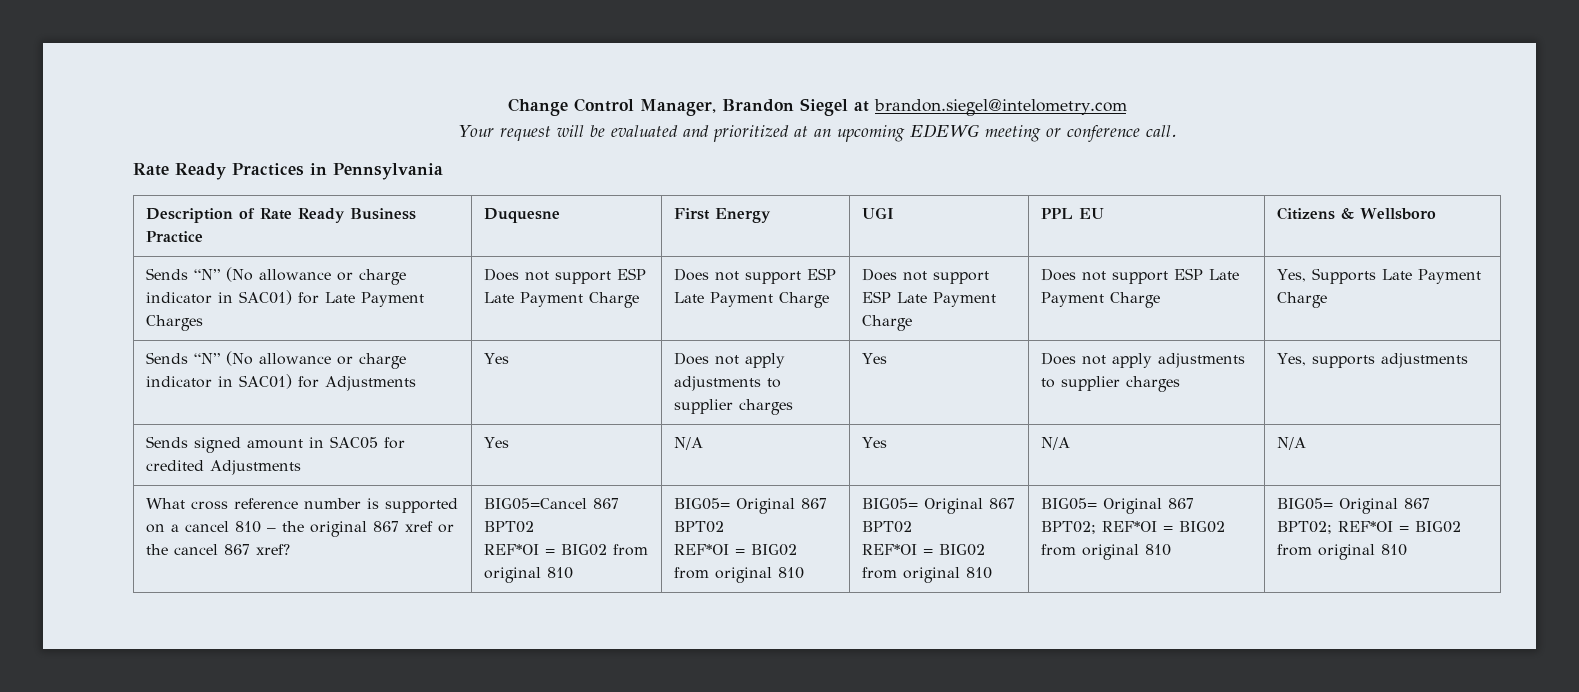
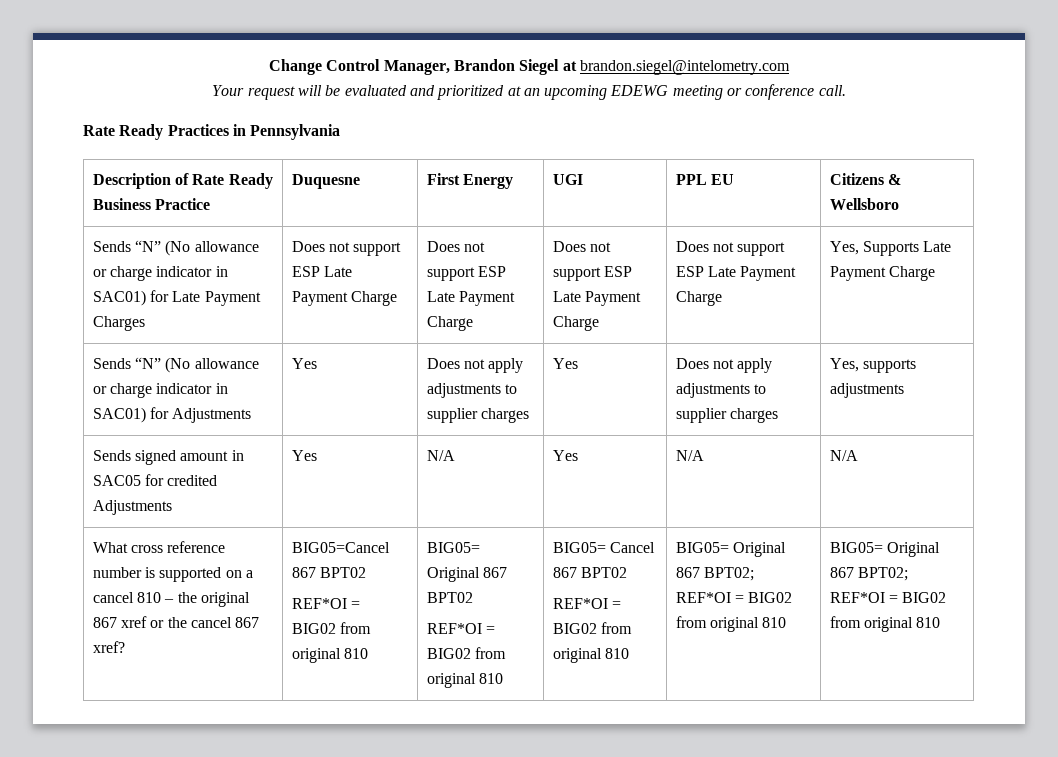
[923,498,983,514] Original -> [610,542,656,553] Cancel

